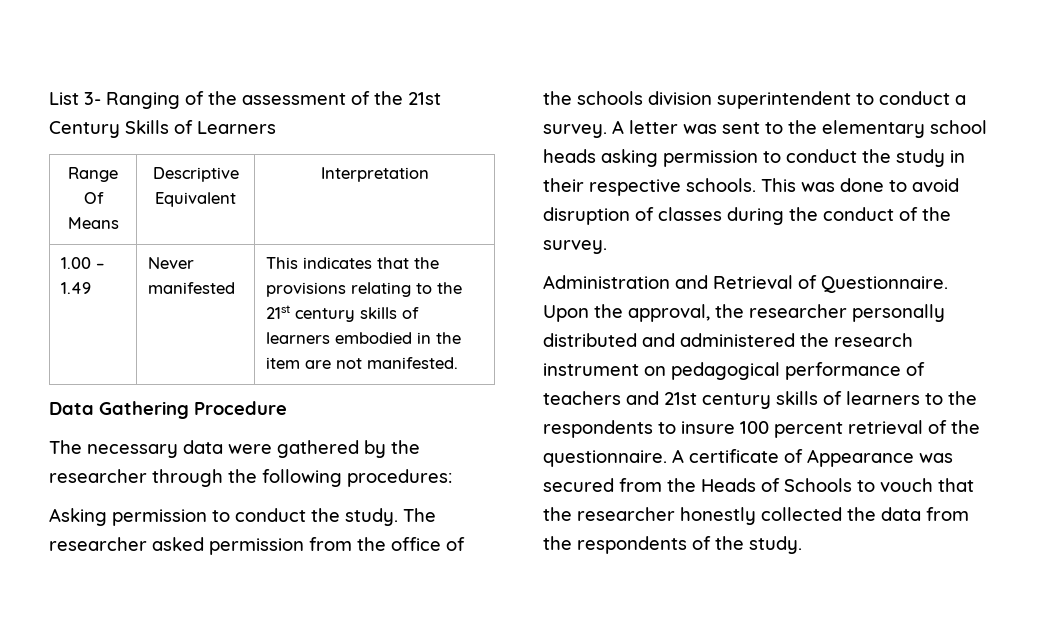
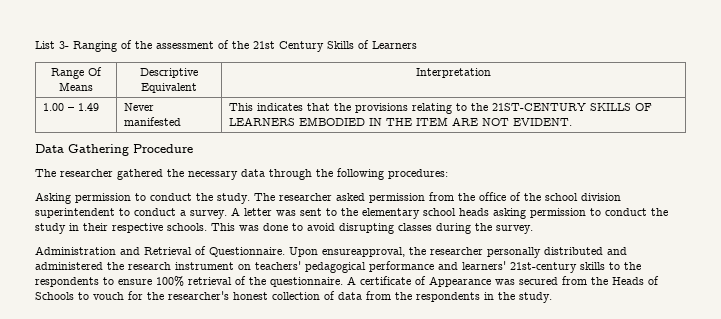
[265,305,419,322] [265,332,461,344] [265,357,458,369] [49,401,287,419] [49,440,420,458] [49,469,147,483] 21st century skills of learners embodied in the item are not manifested. // Data Gathering Procedure // The necessary data were gathered by the researcher -> [492,103,653,111] [229,117,573,126] [35,144,193,156] [35,169,265,180] 21ST-CENTURY SKILLS OF LEARNERS EMBODIED IN THE ITEM ARE NOT EVIDENT. // Data Gathering Procedure // The researcher gathered the necessary data
[577,91,643,105] schools -> [545,193,578,201] school
[543,207,654,225] disruption of -> [339,223,394,234] disrupting
[823,207,951,221] conduct of the -> (492, 227) none
[594,304,710,322] the approval, -> [322,247,405,257] ensureapproval,
(666, 371) none -> [255,261,301,270] teachers'
[906,362,925,376] [543,391,920,409] of teachers and 21st century skills of learners -> [438,261,605,273] and learners' 21st-century skills
[681,421,843,438] insure 100 percent -> [118,276,184,287] ensure 100%
[938,478,974,492] [543,507,876,525] that the researcher honestly collected the -> [128,291,335,300] for the researcher's honest collection of
[692,536,711,550] of -> [484,292,494,300] in

